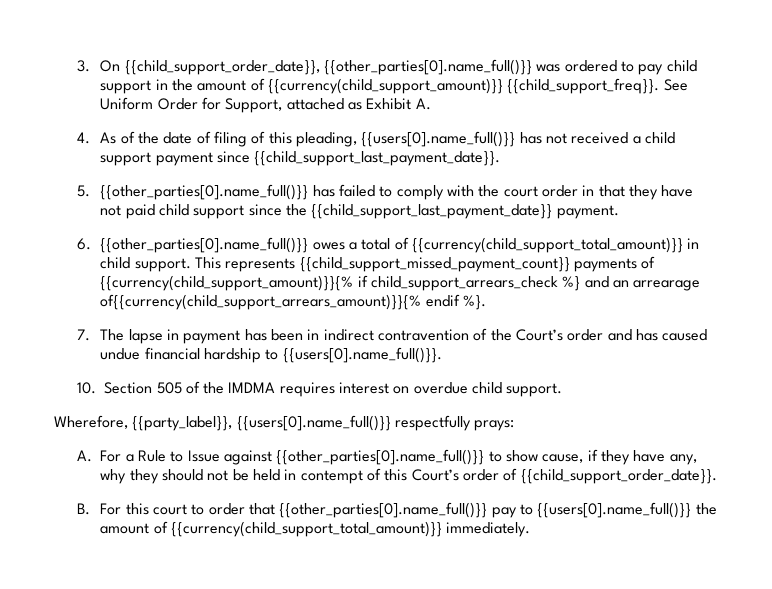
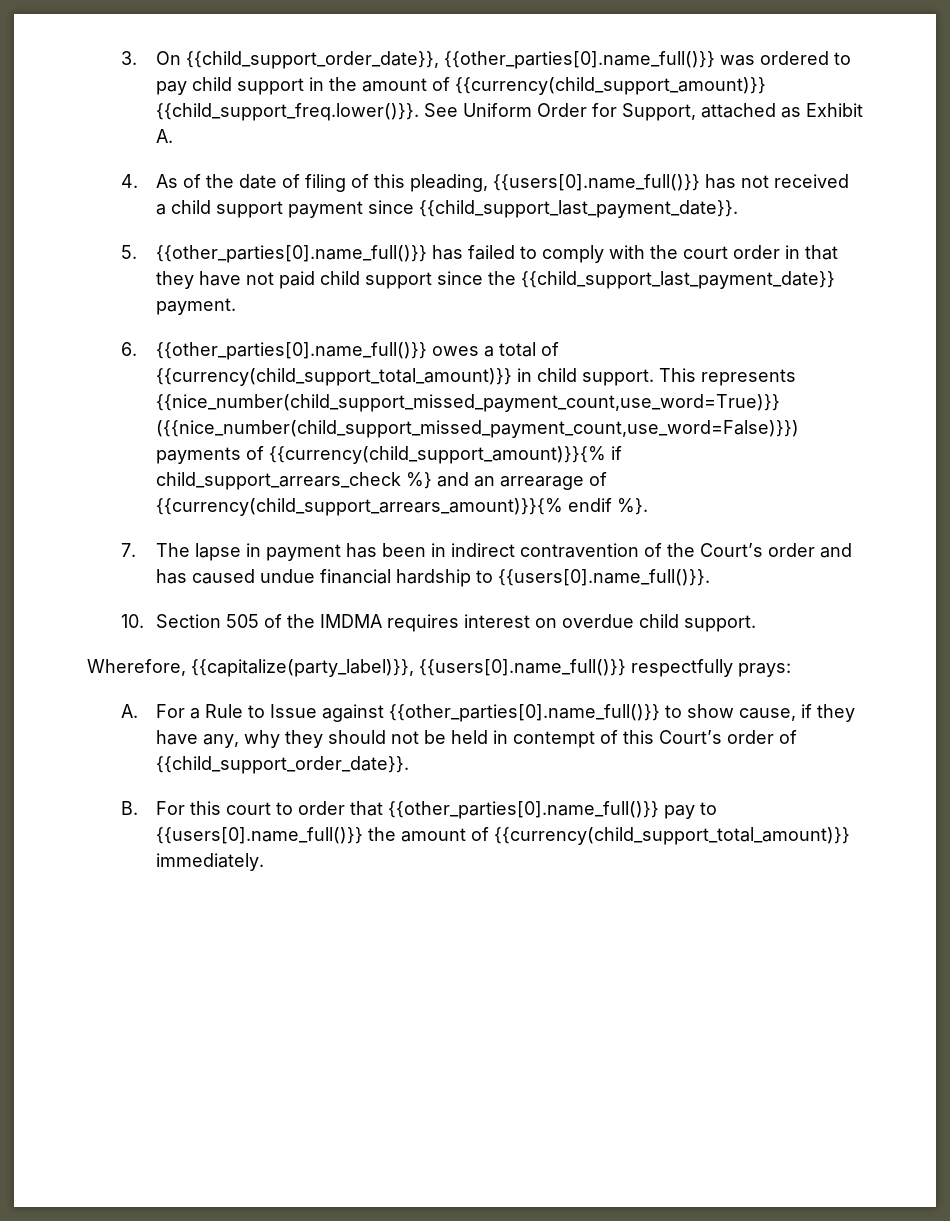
[507,78,660,94] {{child_support_freq}}. -> [155,103,419,121] {{child_support_freq.lower()}}.
[299,257,570,272] {{child_support_missed_payment_count}} -> [155,394,780,412] [155,420,799,438] {{nice_number(child_support_missed_payment_count,use_word=True)}} ({{nice_number(child_support_missed_payment_count,use_word=False)}})
[100,294,422,310] of{{currency(child_support_arrears_amount)}}{% -> [588,472,607,486] [155,498,563,516] of {{currency(child_support_arrears_amount)}}{%
[132,416,233,431] {{party_label}}, -> [191,659,414,677] {{capitalize(party_label)}},

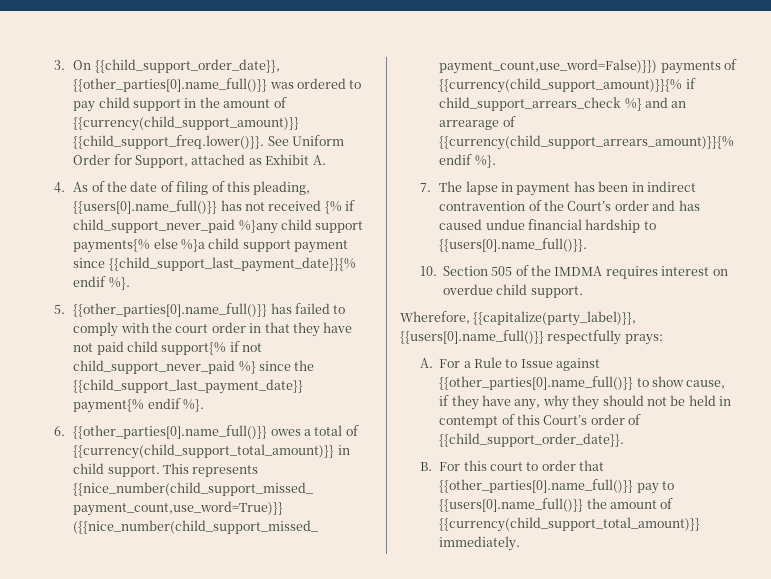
[155,204,166,215] a -> [324,200,356,214] [73,219,364,234] [73,238,206,253] {% if child_support_never_paid %}any child support payments{% else %}a
[418,200,738,218] {{child_support_last_payment_date}}. -> [108,257,356,272] [73,276,130,290] {{child_support_last_payment_date}}{% endif %}.
[364,271,835,289] [155,298,236,315] support since the {{child_support_last_payment_date}} payment. -> [161,341,263,355] [73,360,315,374] [73,379,304,394] [73,398,205,413] support{% if not child_support_never_paid %} since the {{child_support_last_payment_date}} payment{% endif %}.

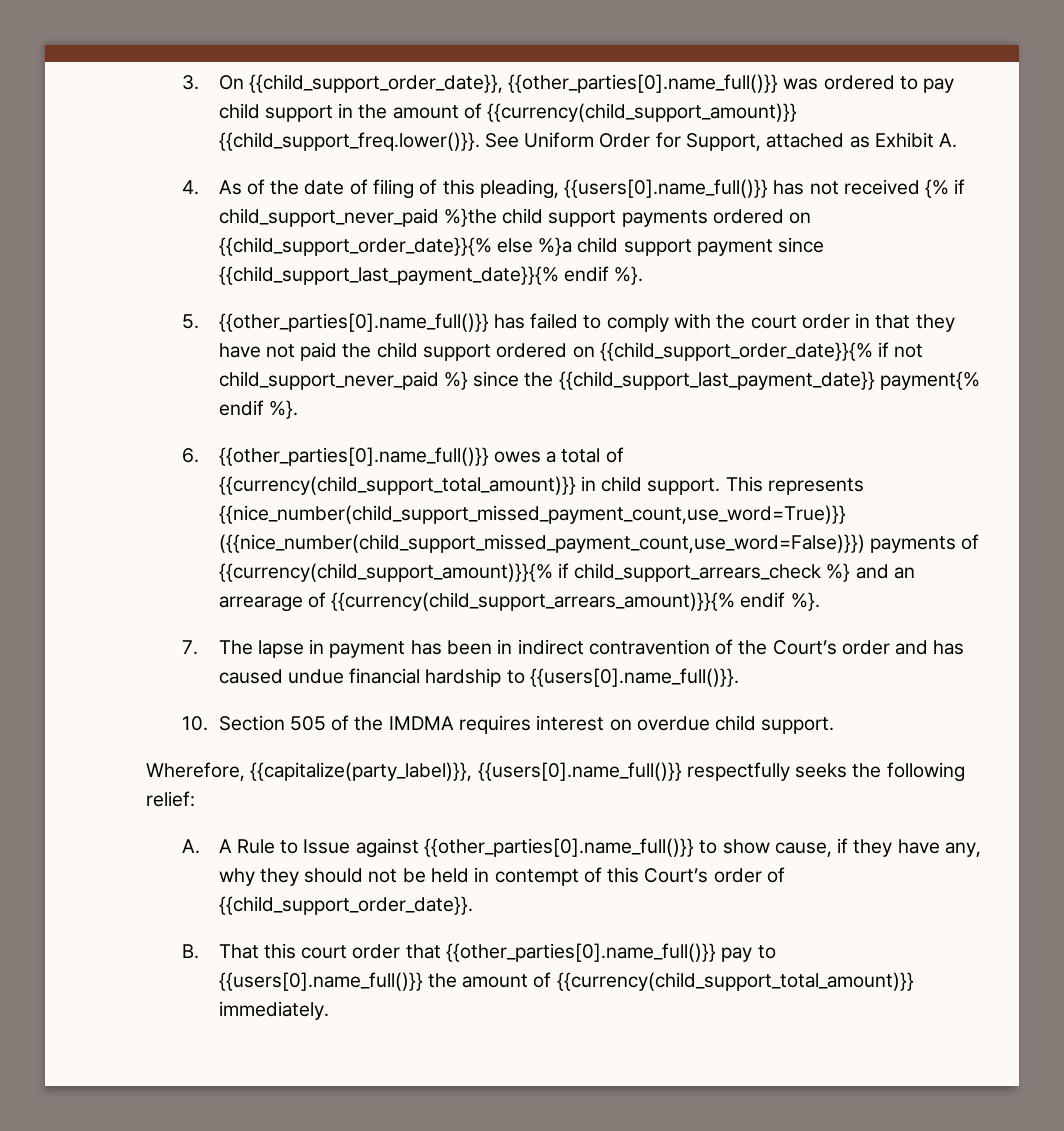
[238,219,364,234] [73,239,151,253] %}any child support payments{% -> [443,208,812,227] [218,237,492,256] %}the child support payments ordered on {{child_support_order_date}}{%
[127,341,227,355] child support{% -> [342,342,873,361] the child support ordered on {{child_support_order_date}}{%
[624,334,663,345] [419,358,471,368] prays: // A. For a -> [795,762,965,782] [146,791,195,807] [182,839,232,854] seeks the following relief: // A. A
[439,462,461,471] For -> [218,944,259,959] That
[526,462,539,471] to -> (348, 952) none

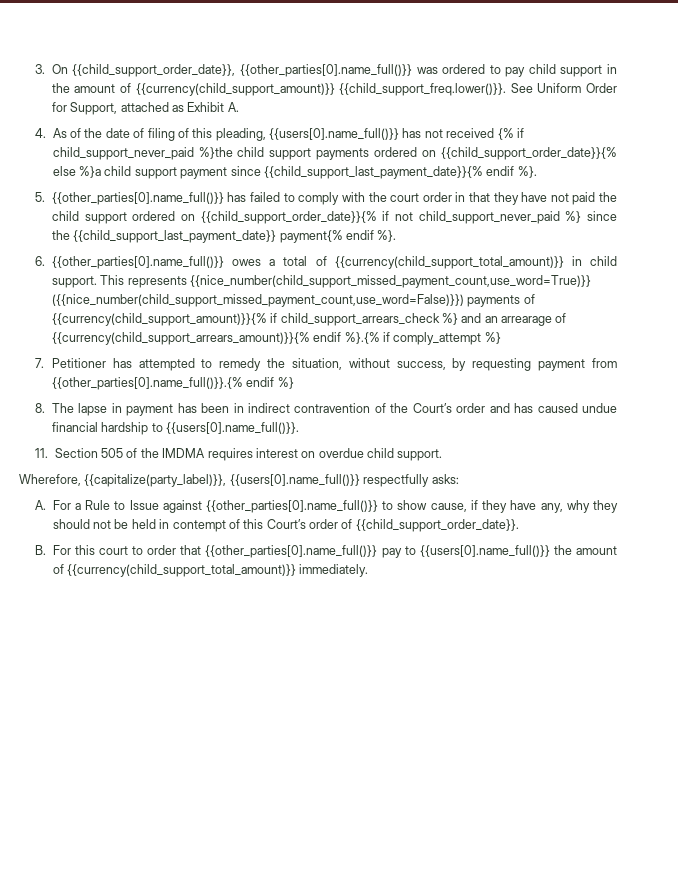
[790,592,820,611] [182,640,199,655] %}. // 7. -> [344,332,501,345] [35,358,617,371] [51,377,294,390] [35,403,46,413] %}.{% if comply_attempt %} // 7. Petitioner has attempted to remedy the situation, without success, by requesting payment from {{other_parties[0].name_full()}}.{% endif %} // 8.
[182,716,209,731] 10. -> [35,448,49,458] 11.
[795,762,965,782] [146,791,195,807] [182,839,232,854] seeks the following relief: // A. A -> [431,474,459,484] [35,500,81,510] asks: // A. For a
[218,944,259,959] That -> [52,545,71,555] For
(348, 952) none -> [132,546,144,555] to

